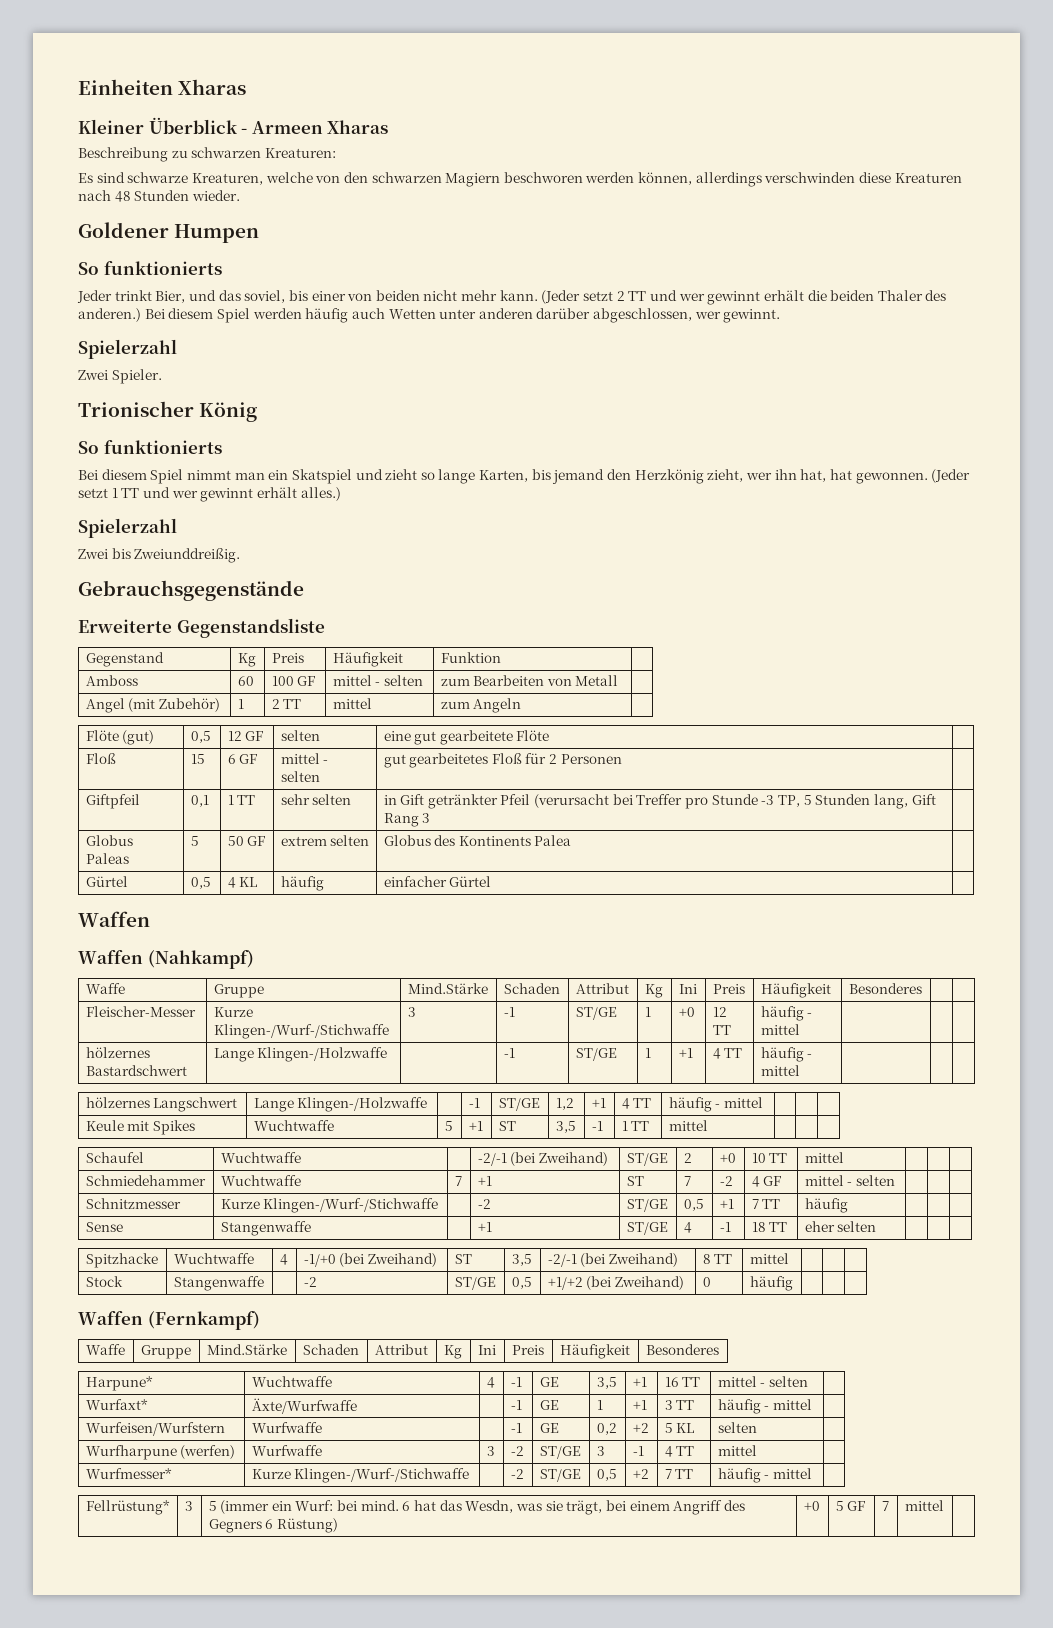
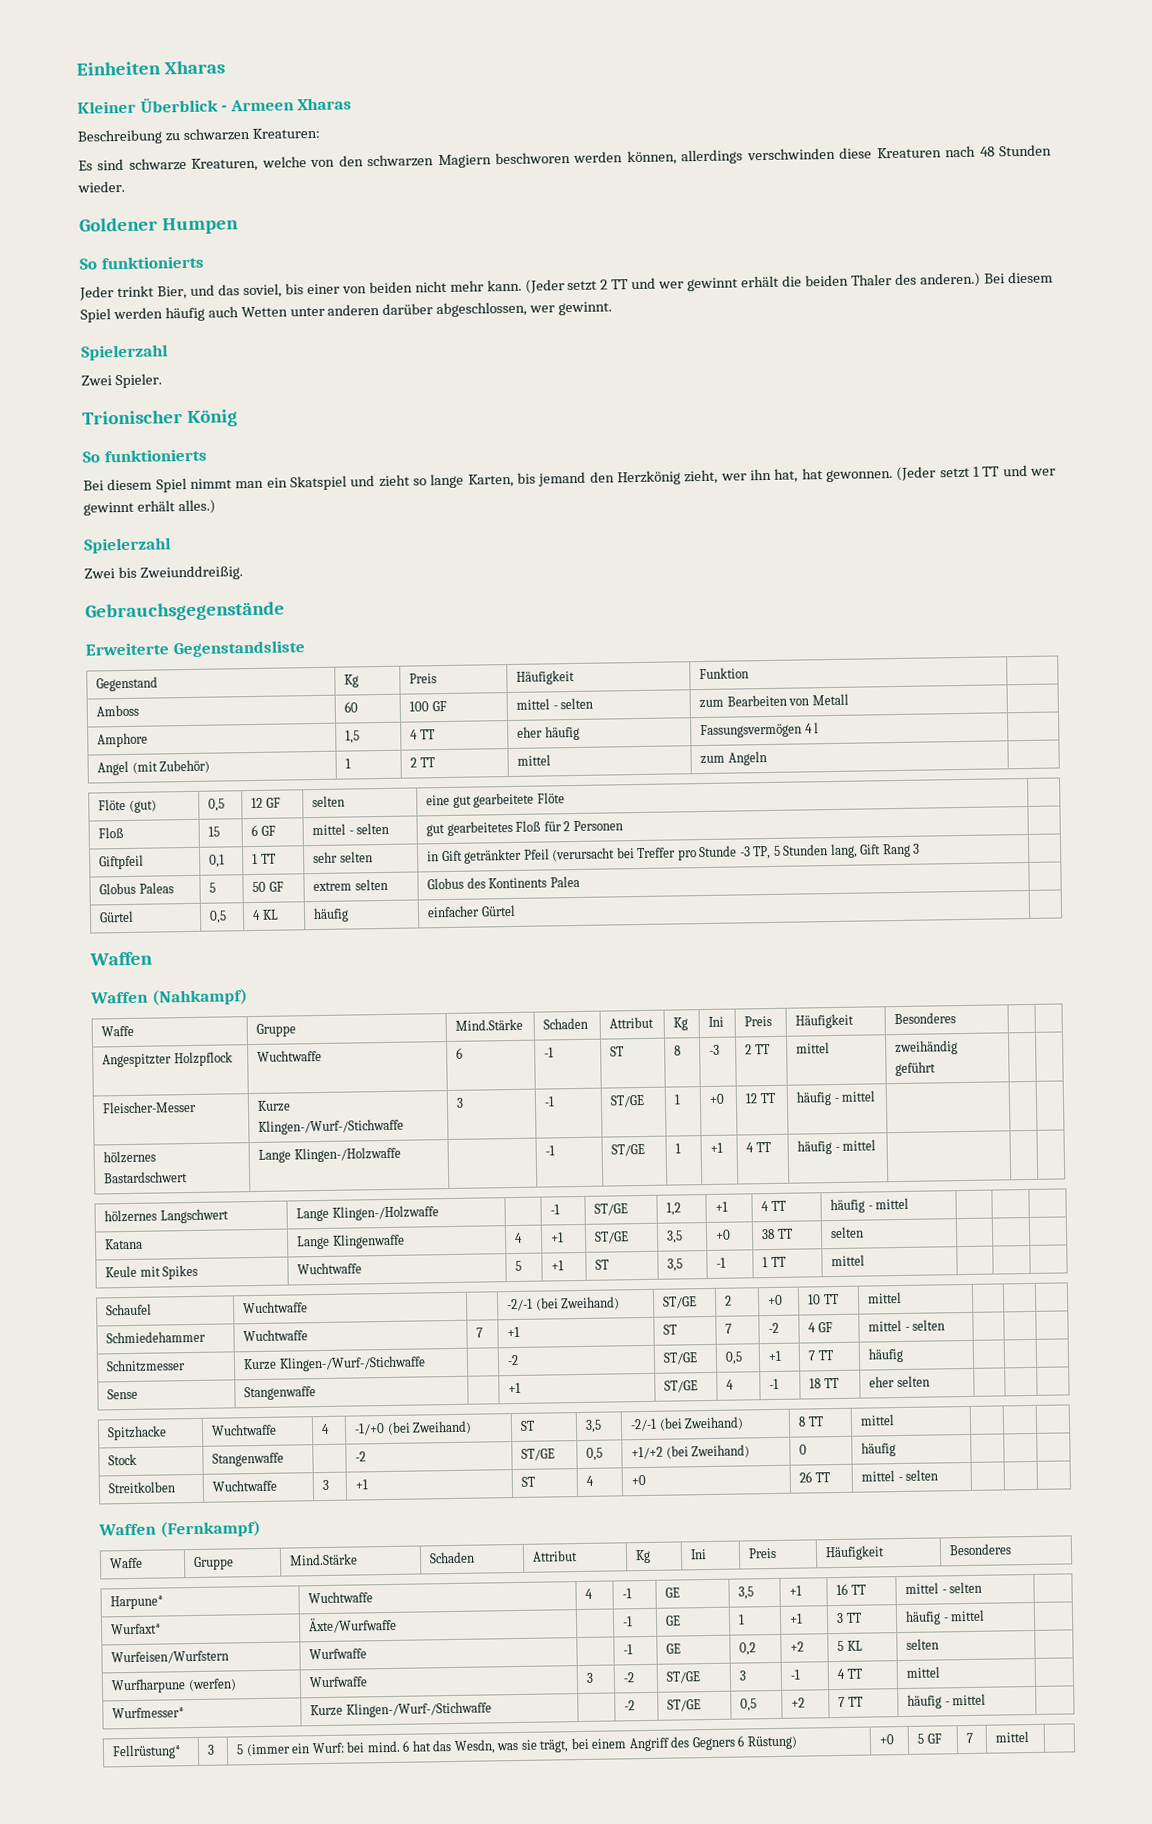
(619, 680) none -> [97,732,149,748] [345,730,361,744] [410,729,435,740] [517,725,580,741] [700,722,820,739] // Amphore | 1,5 | 4 TT | eher häufig | Fassungsvermögen 4 l |
(922, 988) none -> [102,1051,233,1068] [257,1049,323,1062] [456,1047,464,1059] [544,1047,555,1058] [610,1046,625,1057] [674,1045,682,1056] [709,1044,721,1055] [745,1044,770,1055] [796,1042,831,1054] [895,1040,959,1056] [895,1061,937,1077] // Angespitzter Holzpflock | Wuchtwaffe | 6 | -1 | ST | 8 | -3 | 2 TT | mittel | zweihändig geführt | |
(763, 1102) none -> [105,1238,144,1250] [297,1233,405,1250] [514,1232,524,1243] [550,1232,565,1243] [594,1231,630,1244] [666,1230,684,1244] [715,1229,732,1240] [761,1228,793,1240] [830,1226,865,1239] // Katana | Lange Klingenwaffe | 4 | +1 | ST/GE | 3,5 | +0 | 38 TT | selten | | |
(793, 1283) none -> [108,1481,176,1494] [212,1479,278,1492] [322,1479,330,1491] [355,1479,369,1490] [521,1476,536,1487] [586,1475,595,1486] [631,1474,647,1486] [799,1471,830,1483] [861,1469,939,1482] // Streitkolben | Wuchtwaffe | 3 | +1 | ST | 4 | +0 | 26 TT | mittel - selten | | |

